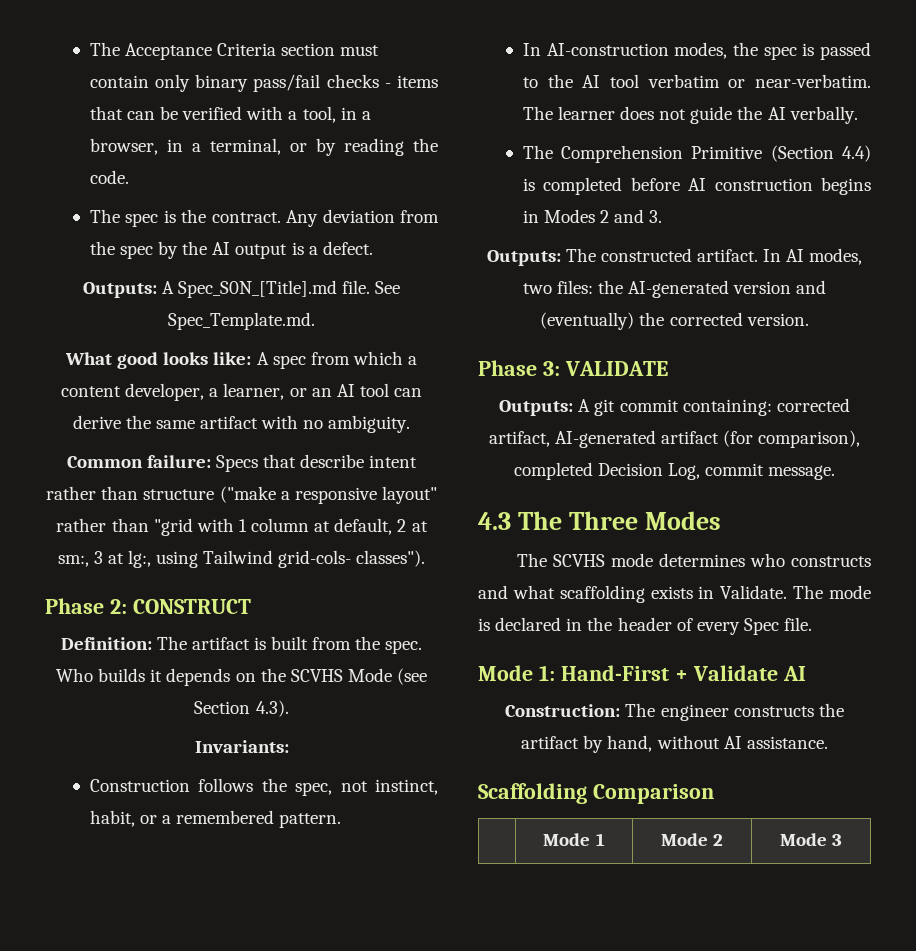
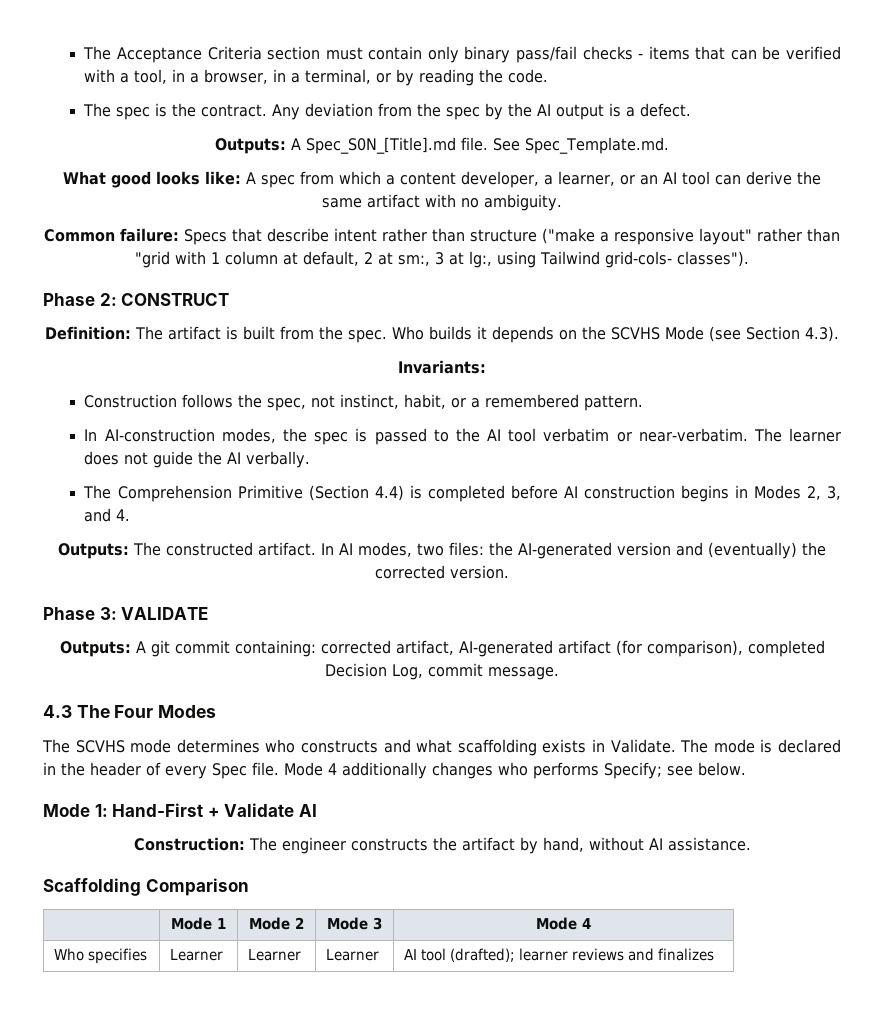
[600,209,663,223] 2 and 3. -> [806,486,841,500] [84,508,131,522] 2, 3, and 4.
[568,511,638,530] Three -> [114,705,154,718] Four
(813, 624) none -> [284,762,746,779] Mode 4 additionally changes who performs Specify; see below.
(843, 840) none -> [536,917,591,930] [53,948,147,964] [169,949,223,961] [247,949,301,961] [325,949,379,961] [403,948,714,962] | Mode 4 // Who specifies | Learner | Learner | Learner | AI tool (drafted); learner reviews and finalizes

